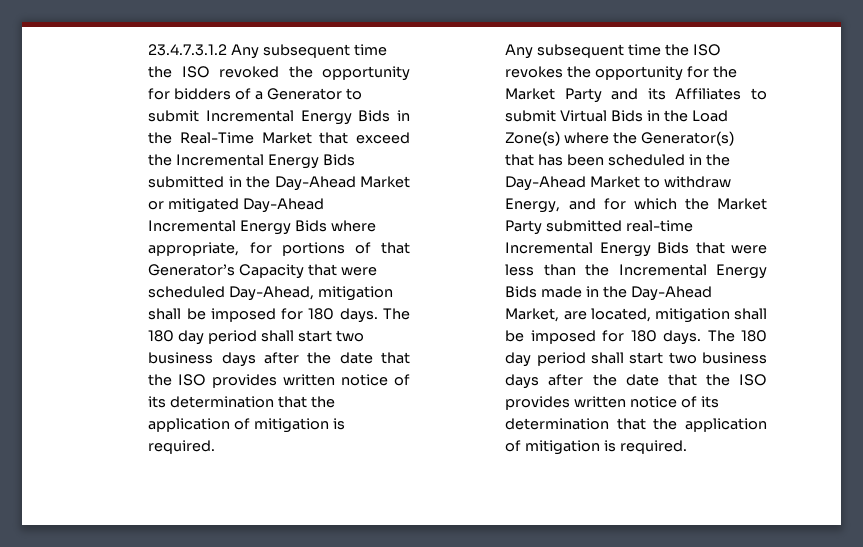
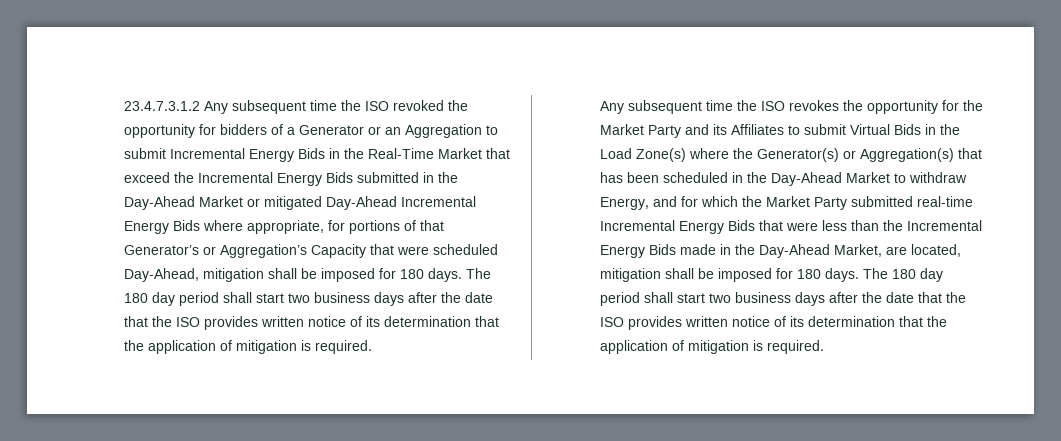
(343, 94) none -> [368,124,483,138] or an Aggregation
(236, 270) none -> [203,244,308,258] or Aggregation’s
(735, 138) none -> [843,148,955,162] or Aggregation(s)

